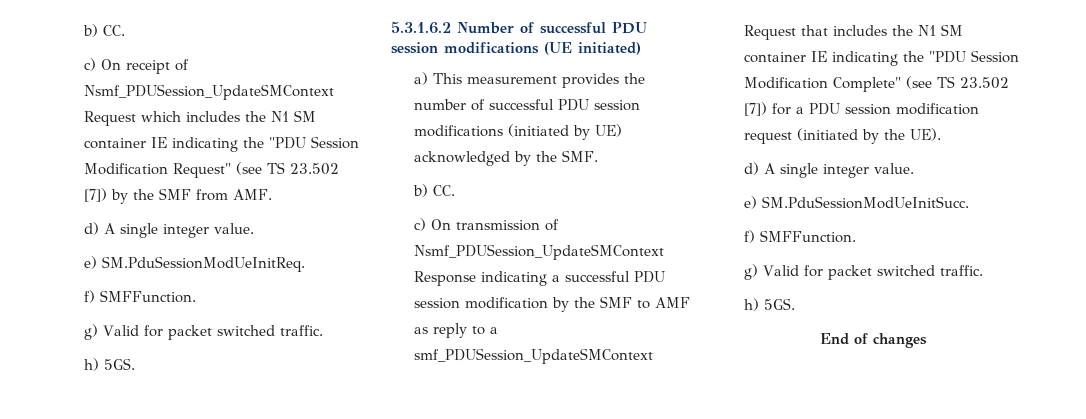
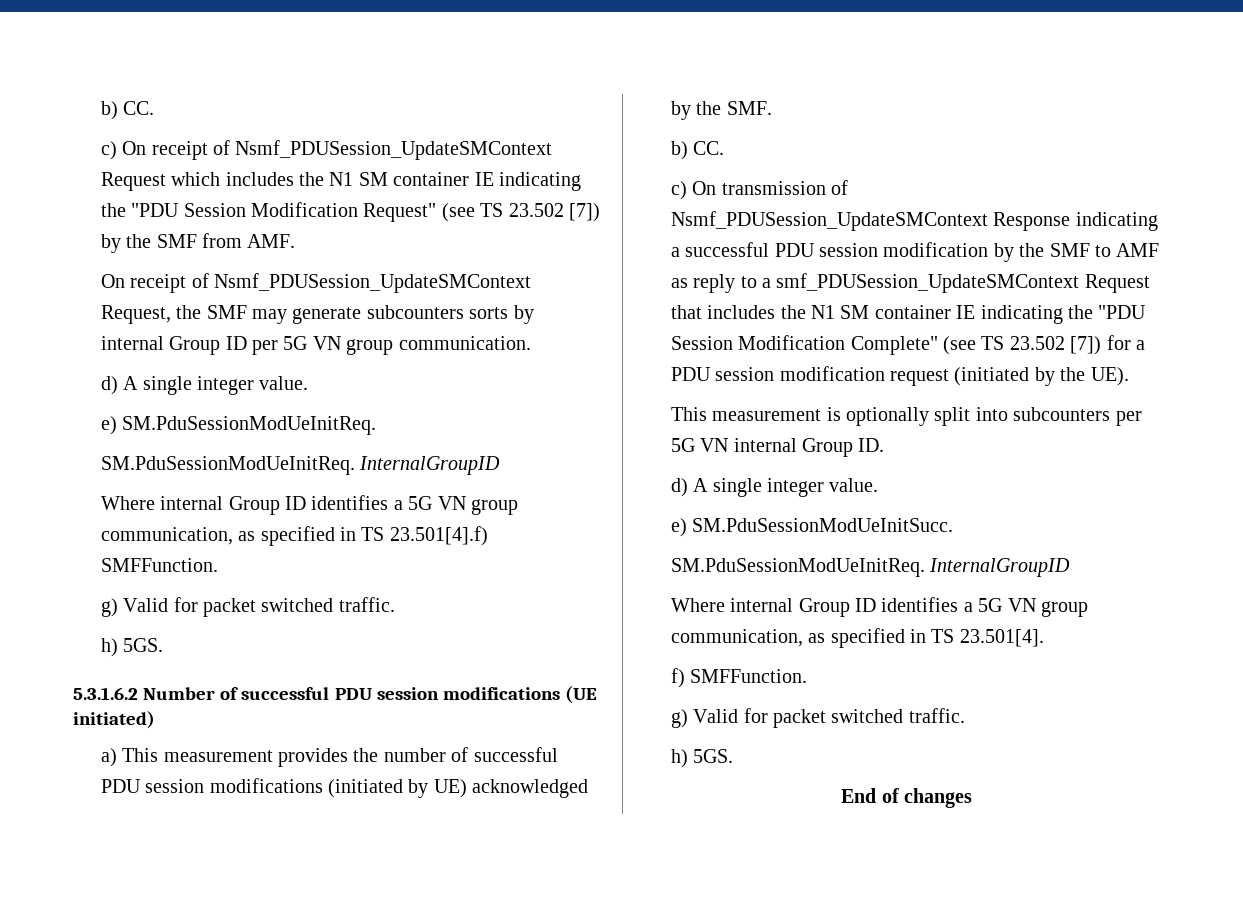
(272, 194) none -> [100,273,531,293] [100,305,534,324] [100,336,531,355] // On receipt of Nsmf_PDUSession_UpdateSMContext Request, the SMF may generate subcounters sorts by internal Group ID per 5G VN group communication.
[83,290,95,303] f) -> [100,456,501,475] [100,495,518,515] [100,526,488,546] SM.PduSessionModUeInitReq. InternalGroupID // Where internal Group ID identifies a 5G VN group communication, as specified in TS 23.501[4].f)
(941, 134) none -> [670,407,1142,426] [670,438,885,457] // This measurement is optionally split into subcounters per 5G VN internal Group ID.
(969, 202) none -> [670,558,1071,577] [670,597,1088,617] [670,628,1044,648] // SM.PduSessionModUeInitReq. InternalGroupID // Where internal Group ID identifies a 5G VN group communication, as specified in TS 23.501[4].

